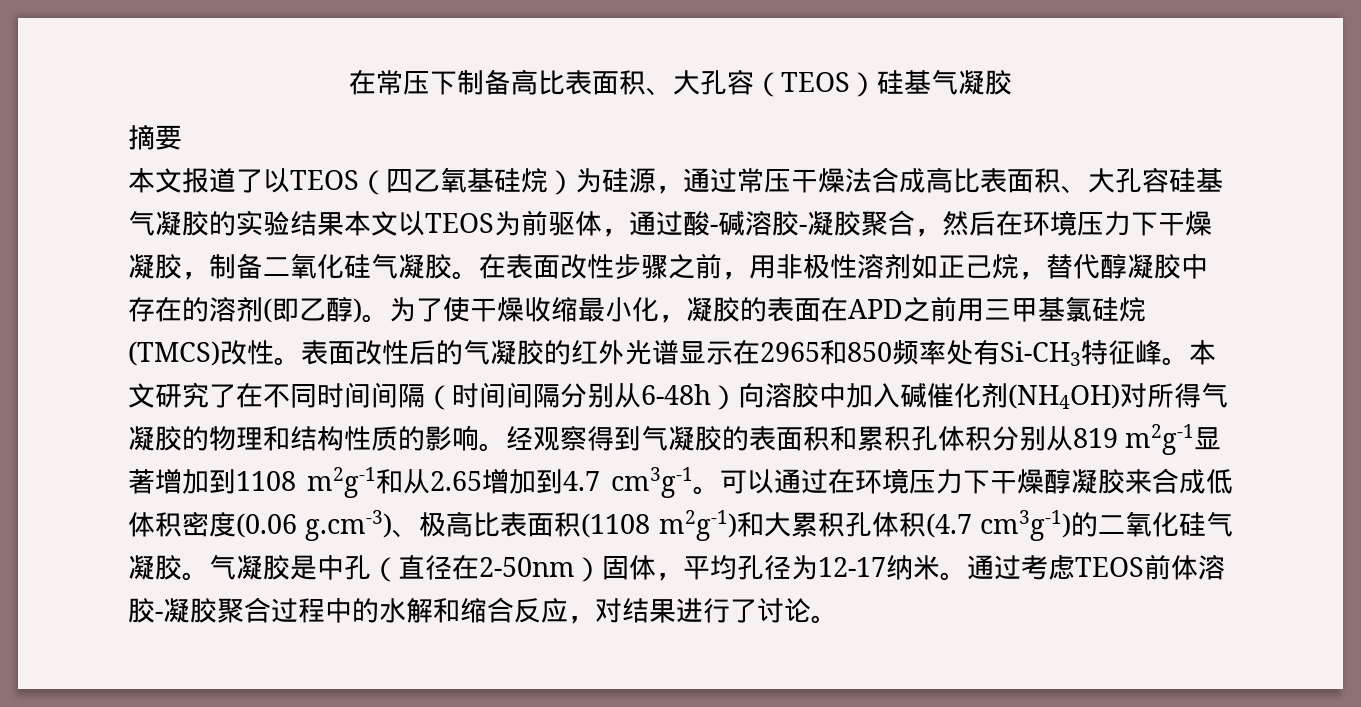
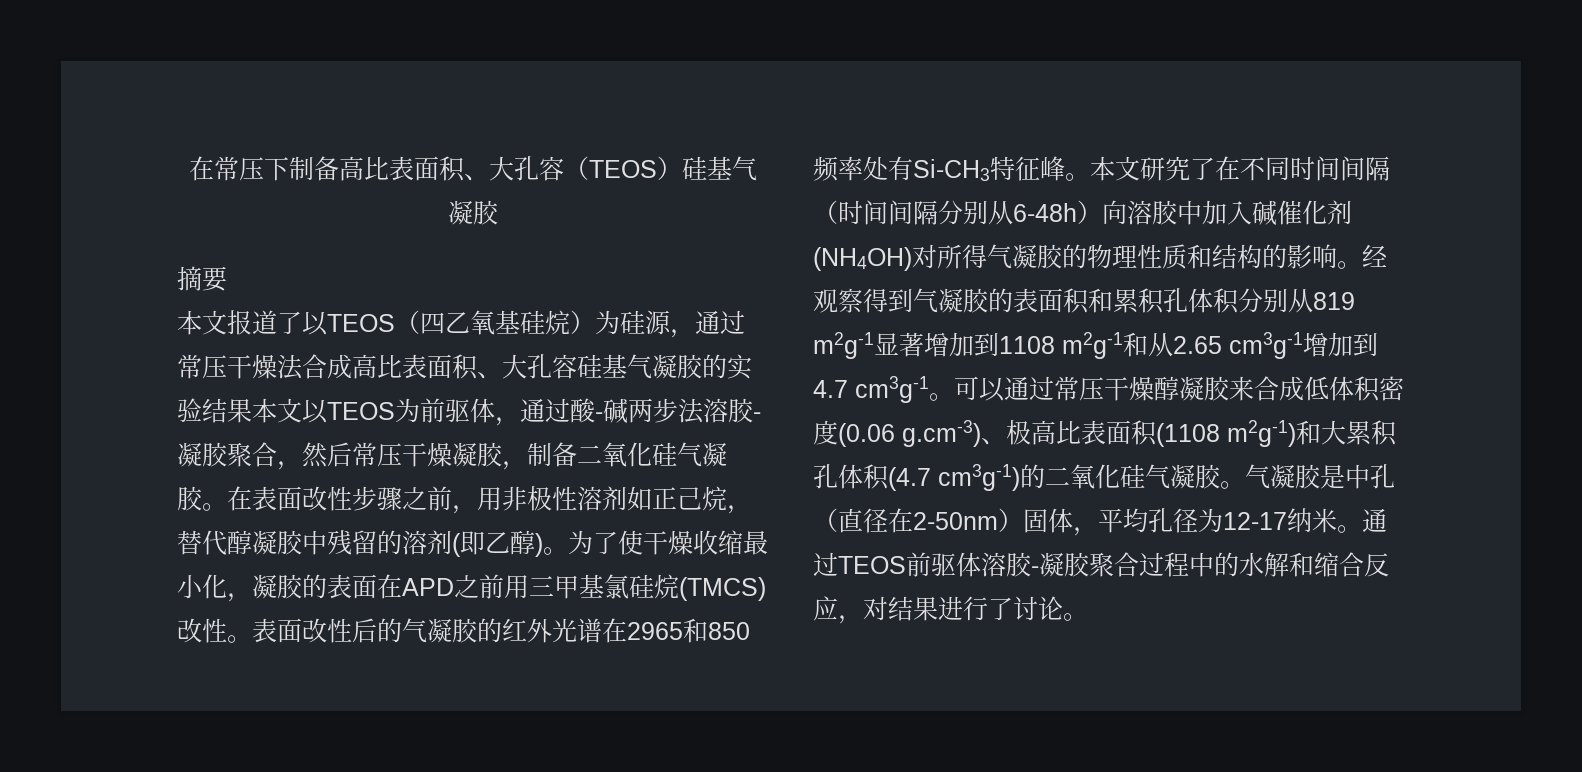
(745, 223) none -> [628,398,704,424] 两步法
[996,210,1158,236] 在环境压力下 -> [352,442,402,467] 常压
[128,297,182,322] 存在 -> [327,530,377,555] 残留
[679,341,733,365] 显示 -> (602, 630) none
[263,426,398,451] 和结构性质 -> [1137,244,1262,269] 性质和结构
(482, 481) none -> [1229,332,1303,359] cm3g-1
[828,468,990,494] 在环境压力下 -> [1054,376,1104,401] 常压
[1021,554,1171,580] 考虑TEOS前 -> [838,552,956,577] TEOS前驱

